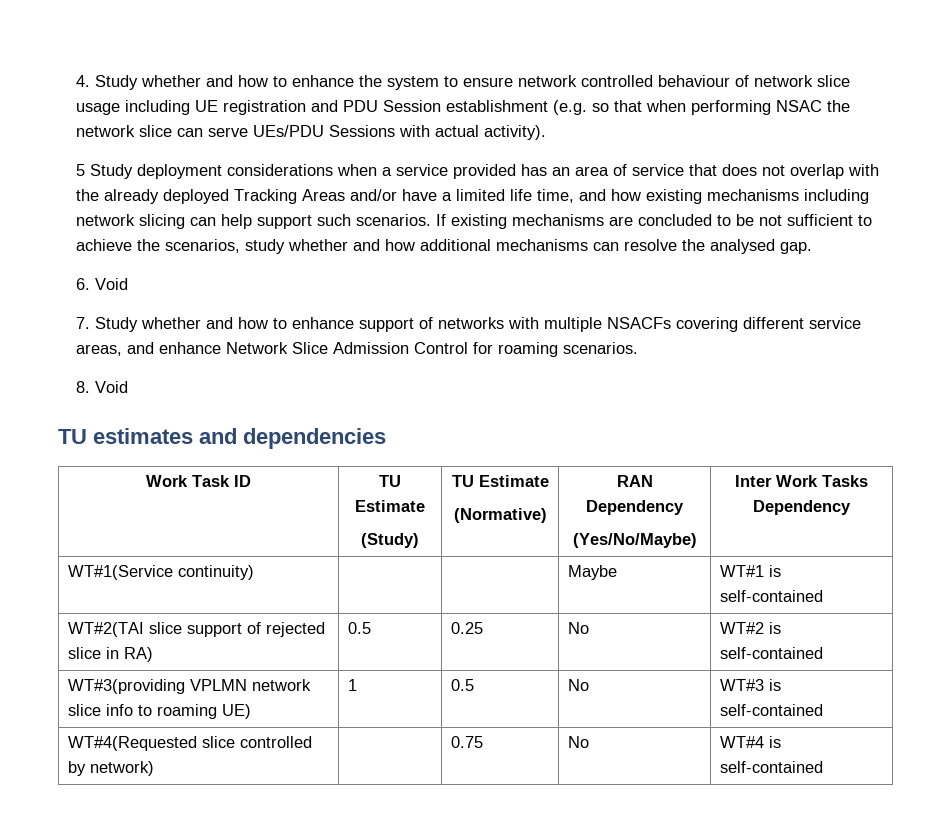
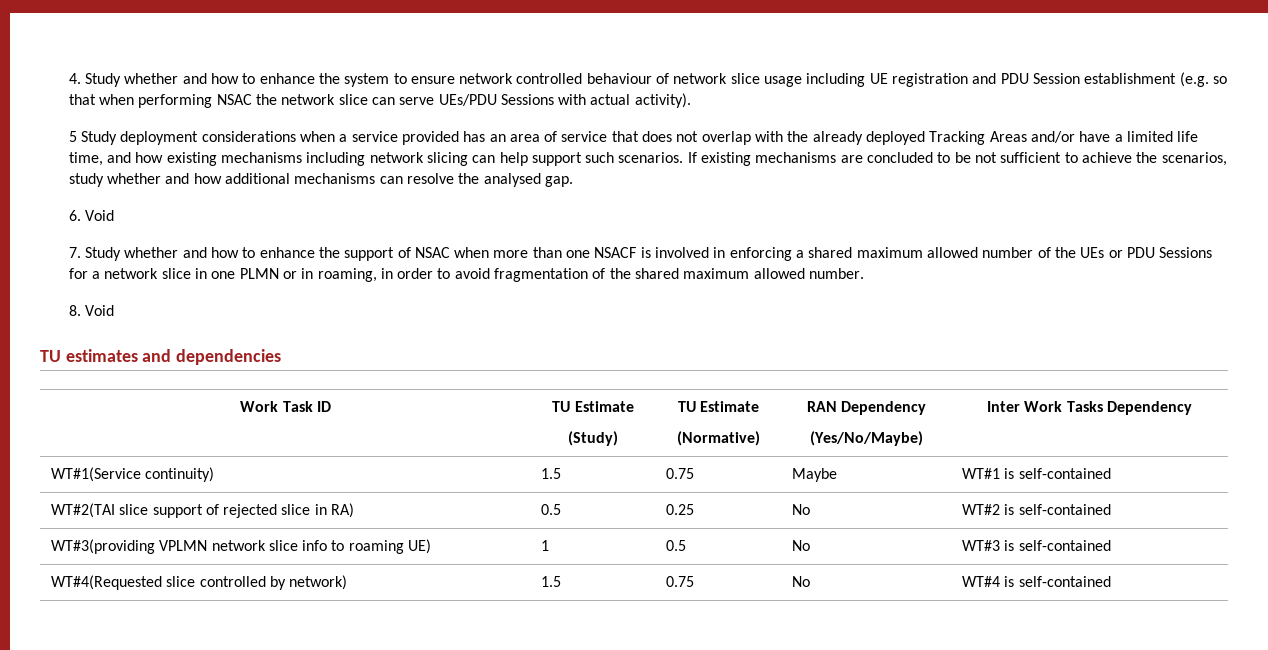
[359,317,862,332] [76,342,639,357] support of networks with multiple NSACFs covering different service areas, and enhance Network Slice Admission Control for roaming scenarios. -> [318,247,1213,261] [68,268,865,282] the support of NSAC when more than one NSACF is involved in enforcing a shared maximum allowed number of the UEs or PDU Sessions for a network slice in one PLMN or in roaming, in order to avoid fragmentation of the shared maximum allowed number.
(255, 572) | -> [540,468,561,479] [665,468,694,479] 1.5 | 0.75
(155, 768) none -> [540,576,561,587] 1.5

